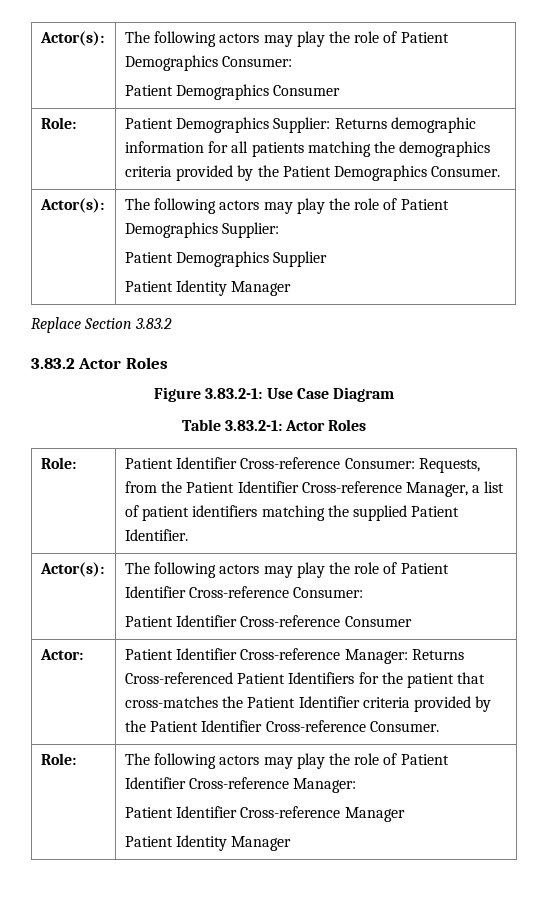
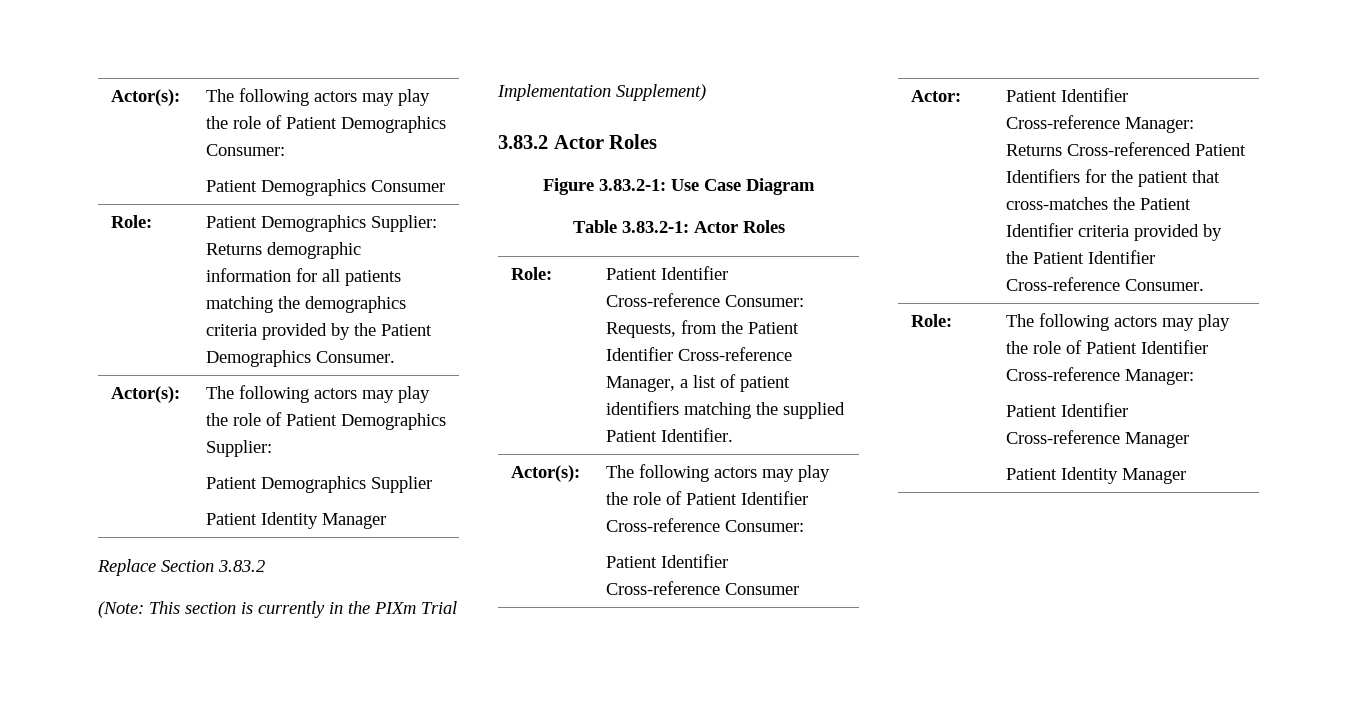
(173, 323) none -> [98,601,457,618] [497,84,706,101] // (Note: This section is currently in the PIXm Trial Implementation Supplement)

